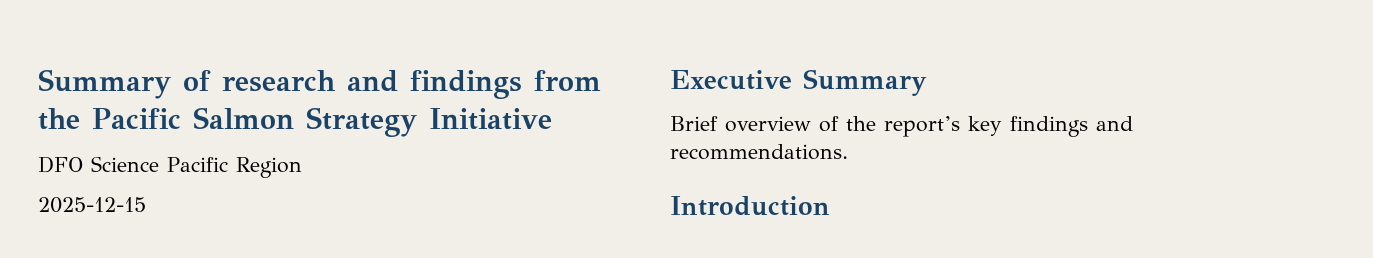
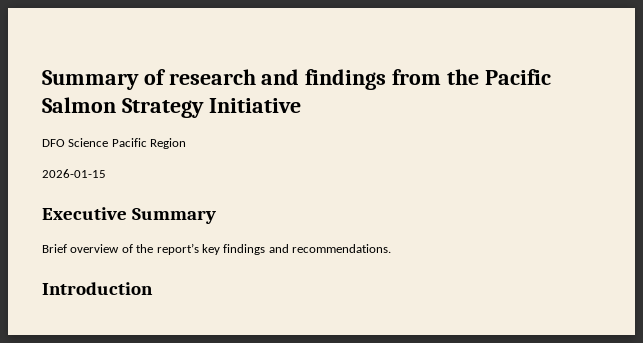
[38,197,146,213] 2025-12-15 -> [42,169,106,178] 2026-01-15

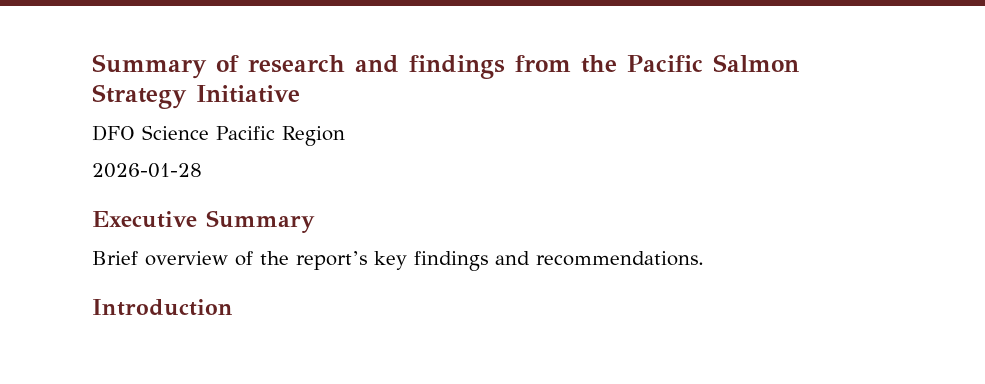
[42,169,106,178] 2026-01-15 -> [92,163,202,178] 2026-01-28

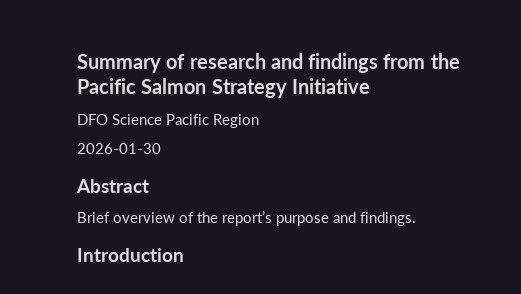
[92,163,202,178] [92,210,315,233] 2026-01-28 // Executive Summary -> [77,143,161,154] [76,179,149,193] 2026-01-30 // Abstract
[374,251,704,271] key findings and recommendations. -> [276,212,416,226] purpose and findings.

